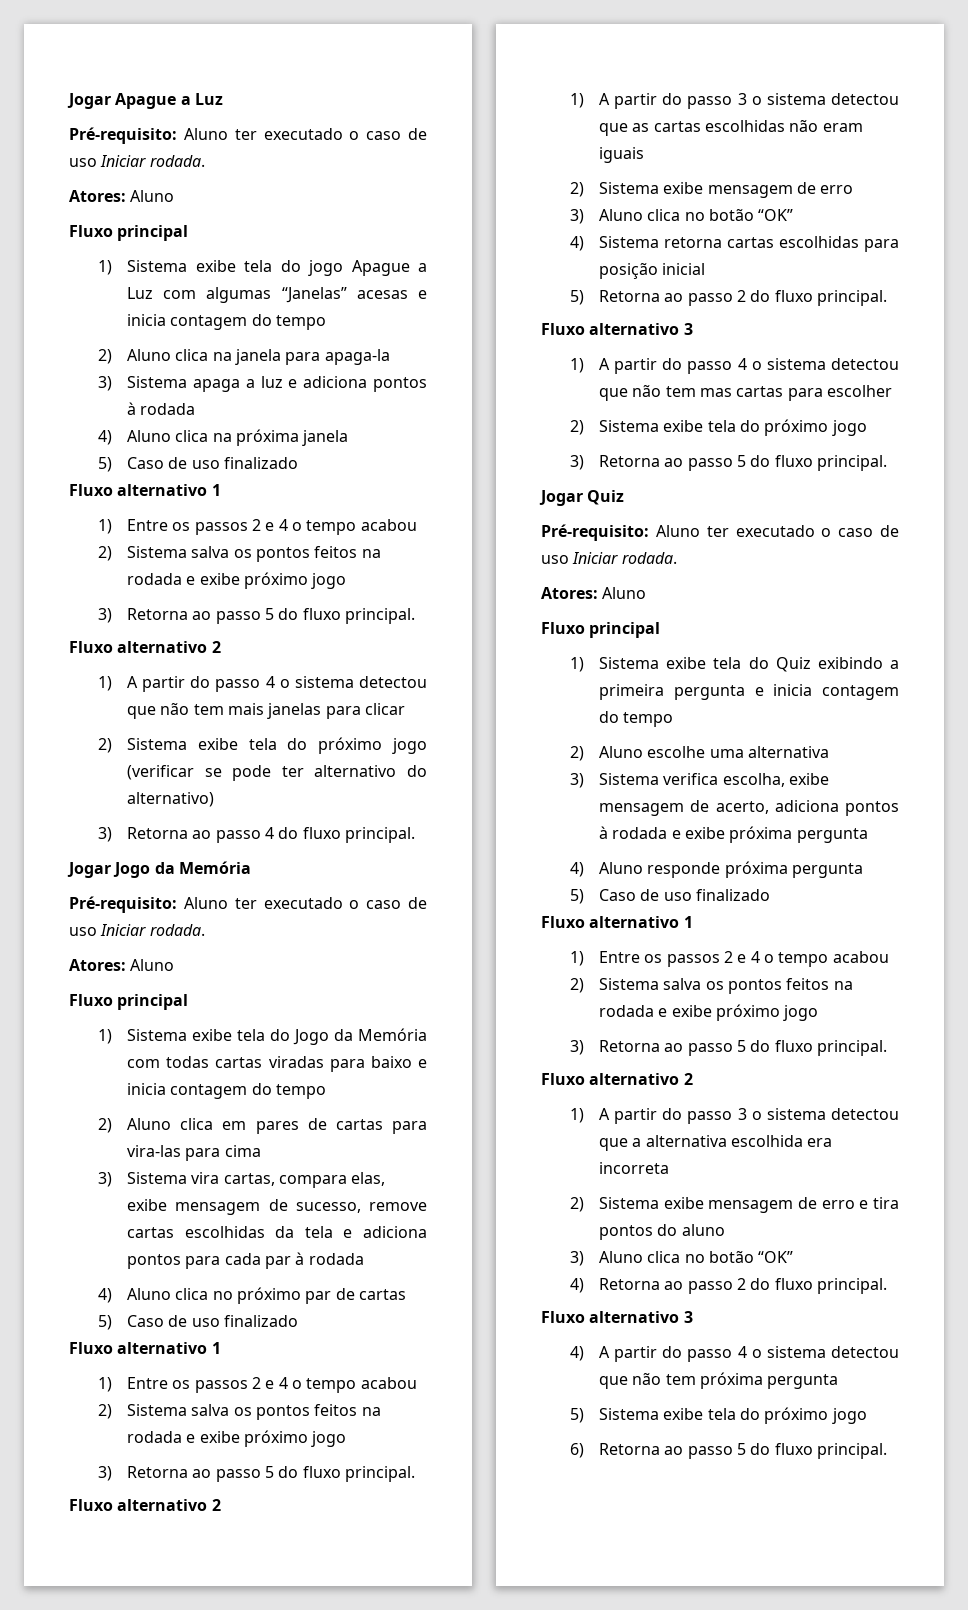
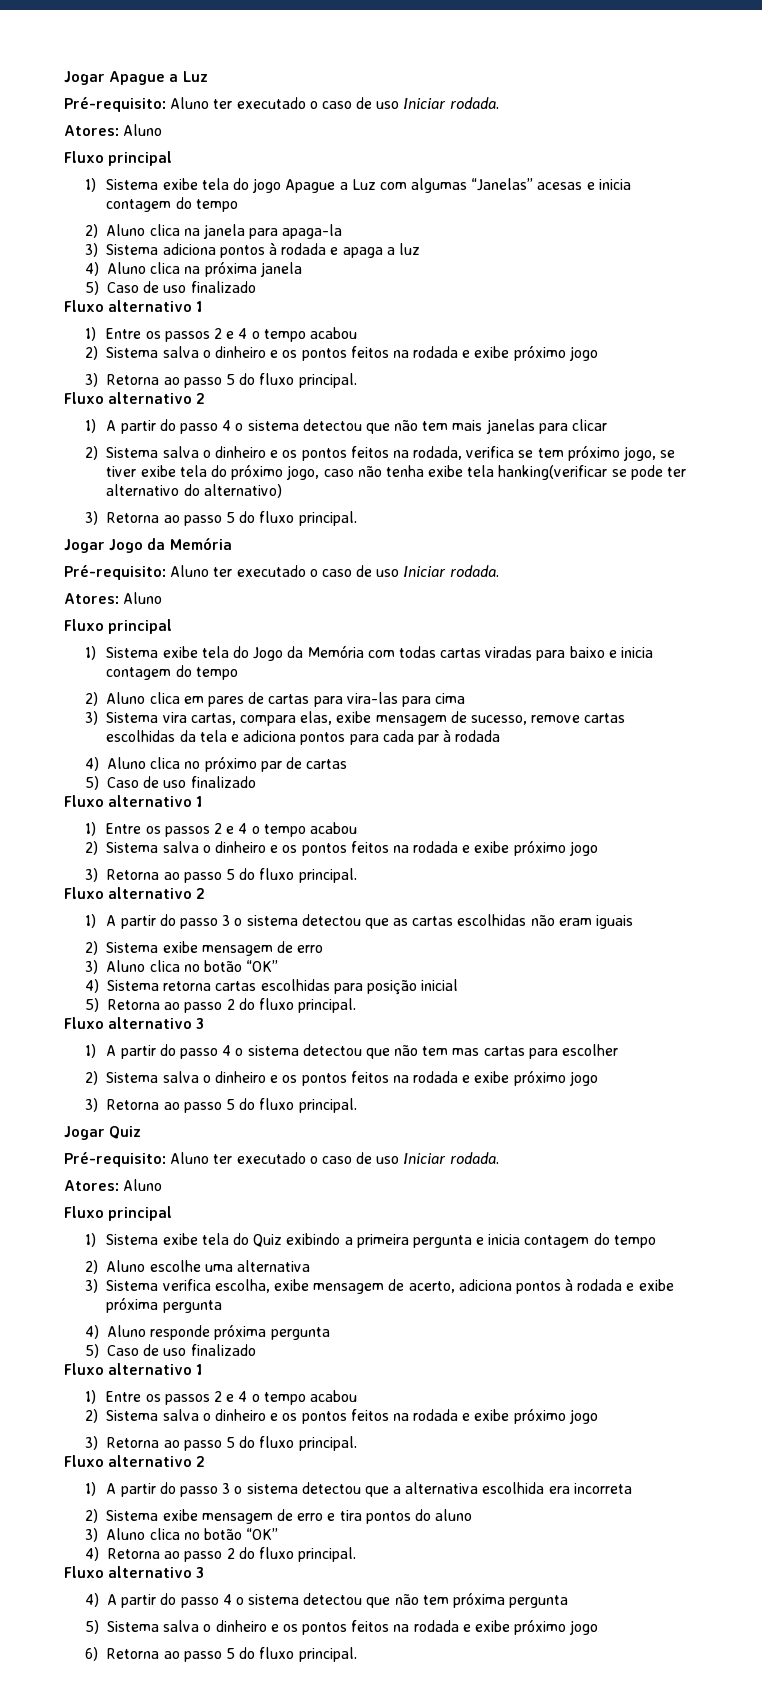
[192,376,427,392] [127,402,196,415] apaga a luz e adiciona pontos à rodada -> [162,242,420,258] adiciona pontos à rodada e apaga a luz
(230, 552) none -> [202,346,279,358] o dinheiro e
[197,737,427,754] [127,765,195,780] exibe tela do próximo jogo (verificar -> [162,445,676,461] [106,464,608,480] salva o dinheiro e os pontos feitos na rodada, verifica se tem próximo jogo, se tiver exibe tela do próximo jogo, caso não tenha exibe tela hanking(verificar
[264,827,274,839] 4 -> [225,512,235,523] 5
(230, 1410) none -> [202,841,279,853] o dinheiro e
[663,420,760,432] exibe tela do -> [162,1071,510,1086] salva o dinheiro e os pontos feitos na rodada e exibe
(702, 984) none -> [202,1409,279,1421] o dinheiro e
[663,1408,760,1420] exibe tela do -> [163,1620,510,1635] salva o dinheiro e os pontos feitos na rodada e exibe

